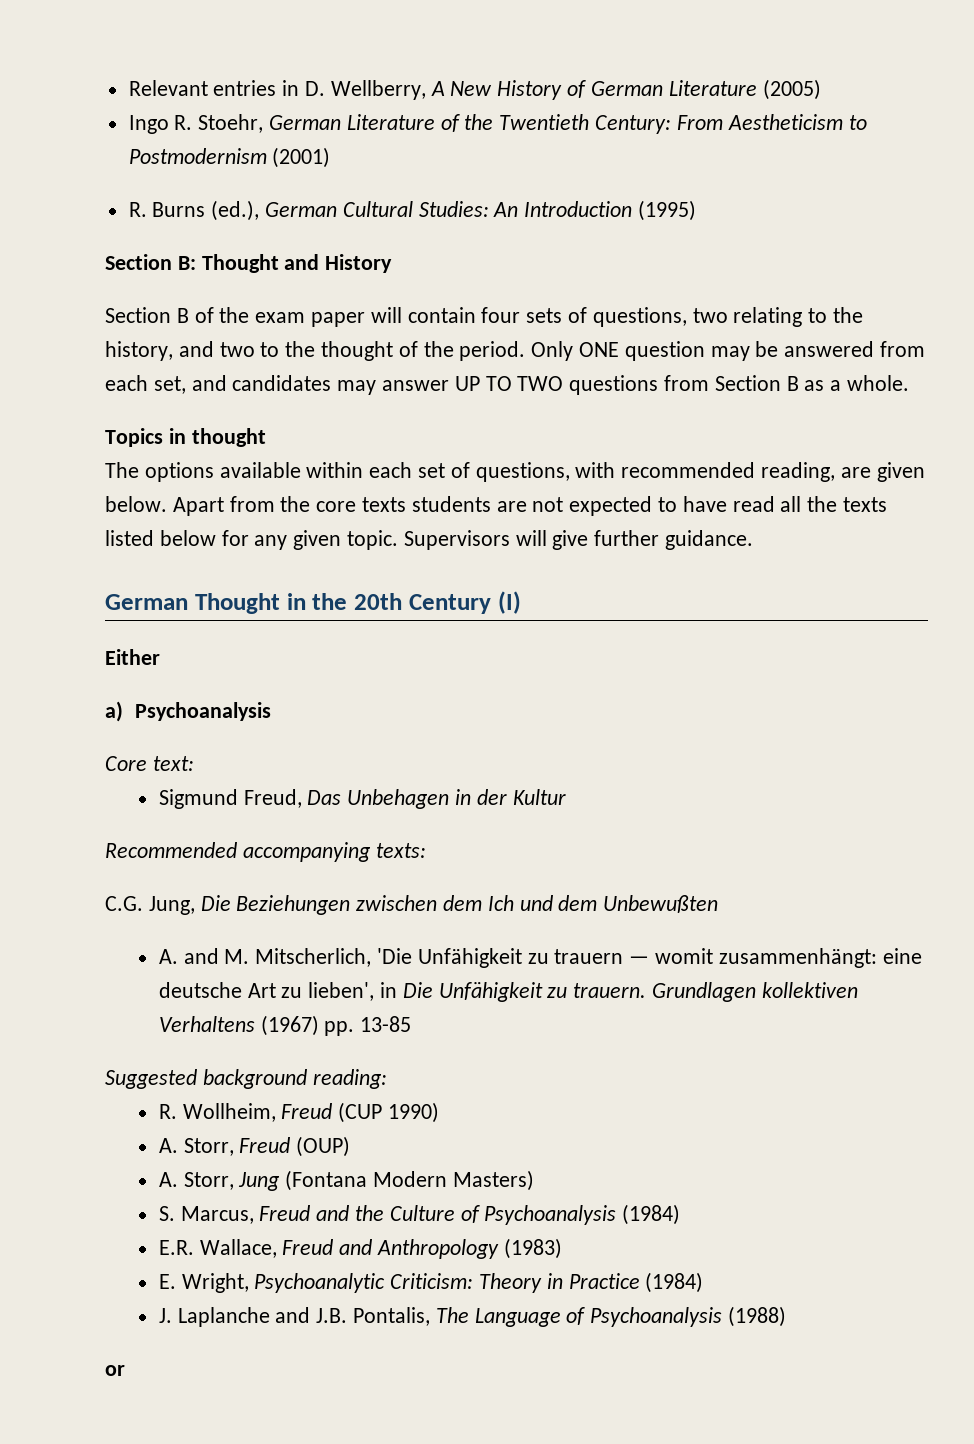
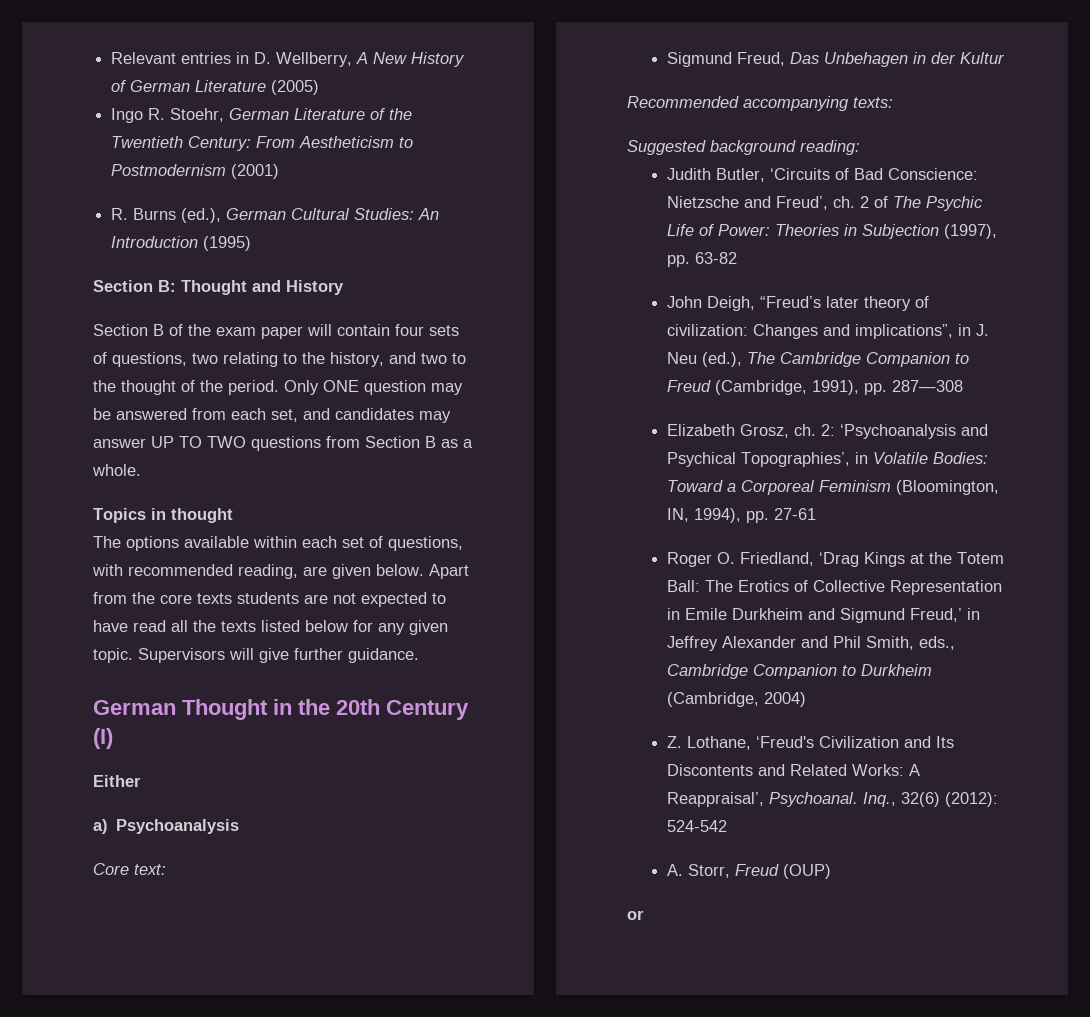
[105,895,719,915] [158,948,922,968] [158,982,858,1002] [158,1015,412,1036] [105,1069,387,1089] [158,1102,440,1123] [158,1136,351,1157] [158,1170,534,1191] [158,1204,681,1225] [158,1238,562,1259] [158,1272,704,1293] [158,1306,787,1327] C.G. Jung, Die Beziehungen zwischen dem Ich und dem Unbewußten // A. and M. Mitscherlich, 'Die Unfähigkeit zu trauern — womit zusammenhängt: eine deutsche Art zu lieben', in Die Unfähigkeit zu trauern. Grundlagen kollektiven Verhaltens (1967) pp. 13-85 // Suggested background reading: // R. Wollheim, Freud (CUP 1990) // A. Storr, Freud (OUP) // A. Storr, Jung (Fontana Modern Masters) // S. Marcus, Freud and the Culture of Psychoanalysis (1984) // E.R. Wallace, Freud and Anthropology (1983) // E. Wright, Psychoanalytic Criticism: Theory in Practice (1984) // J. Laplanche and J.B. Pontalis, The Language of Psychoanalysis (1988) -> [627,140,860,155] [666,168,978,182] [666,196,983,211] [666,224,997,239] [666,252,737,267] [666,296,929,311] [666,324,989,339] [666,352,969,367] [666,380,963,395] [666,424,988,439] [666,452,988,467] [666,480,999,495] [666,508,816,523] [666,552,1004,567] [666,580,1002,595] [666,608,980,623] [666,636,955,651] [666,664,932,679] [666,692,806,707] [666,736,954,750] [666,764,920,776] [666,792,998,807] [666,820,727,832] [666,864,831,879] Suggested background reading: // Judith Butler, ‘Circuits of Bad Conscience: Nietzsche and Freud’, ch. 2 of The Psychic Life of Power: Theories in Subjection (1997), pp. 63-82 // John Deigh, “Freud’s later theory of civilization: Changes and implications”, in J. Neu (ed.), The Cambridge Companion to Freud (Cambridge, 1991), pp. 287—308 // Elizabeth Grosz, ch. 2: ‘Psychoanalysis and Psychical Topographies’, in Volatile Bodies: Toward a Corporeal Feminism (Bloomington, IN, 1994), pp. 27-61 // Roger O. Friedland, ‘Drag Kings at the Totem Ball: The Erotics of Collective Representation in Emile Durkheim and Sigmund Freud,’ in Jeffrey Alexander and Phil Smith, eds., Cambridge Companion to Durkheim (Cambridge, 2004) // Z. Lothane, ‘Freud's Civilization and Its Discontents and Related Works: A Reappraisal’, Psychoanal. Inq., 32(6) (2012): 524-542 // A. Storr, Freud (OUP)

